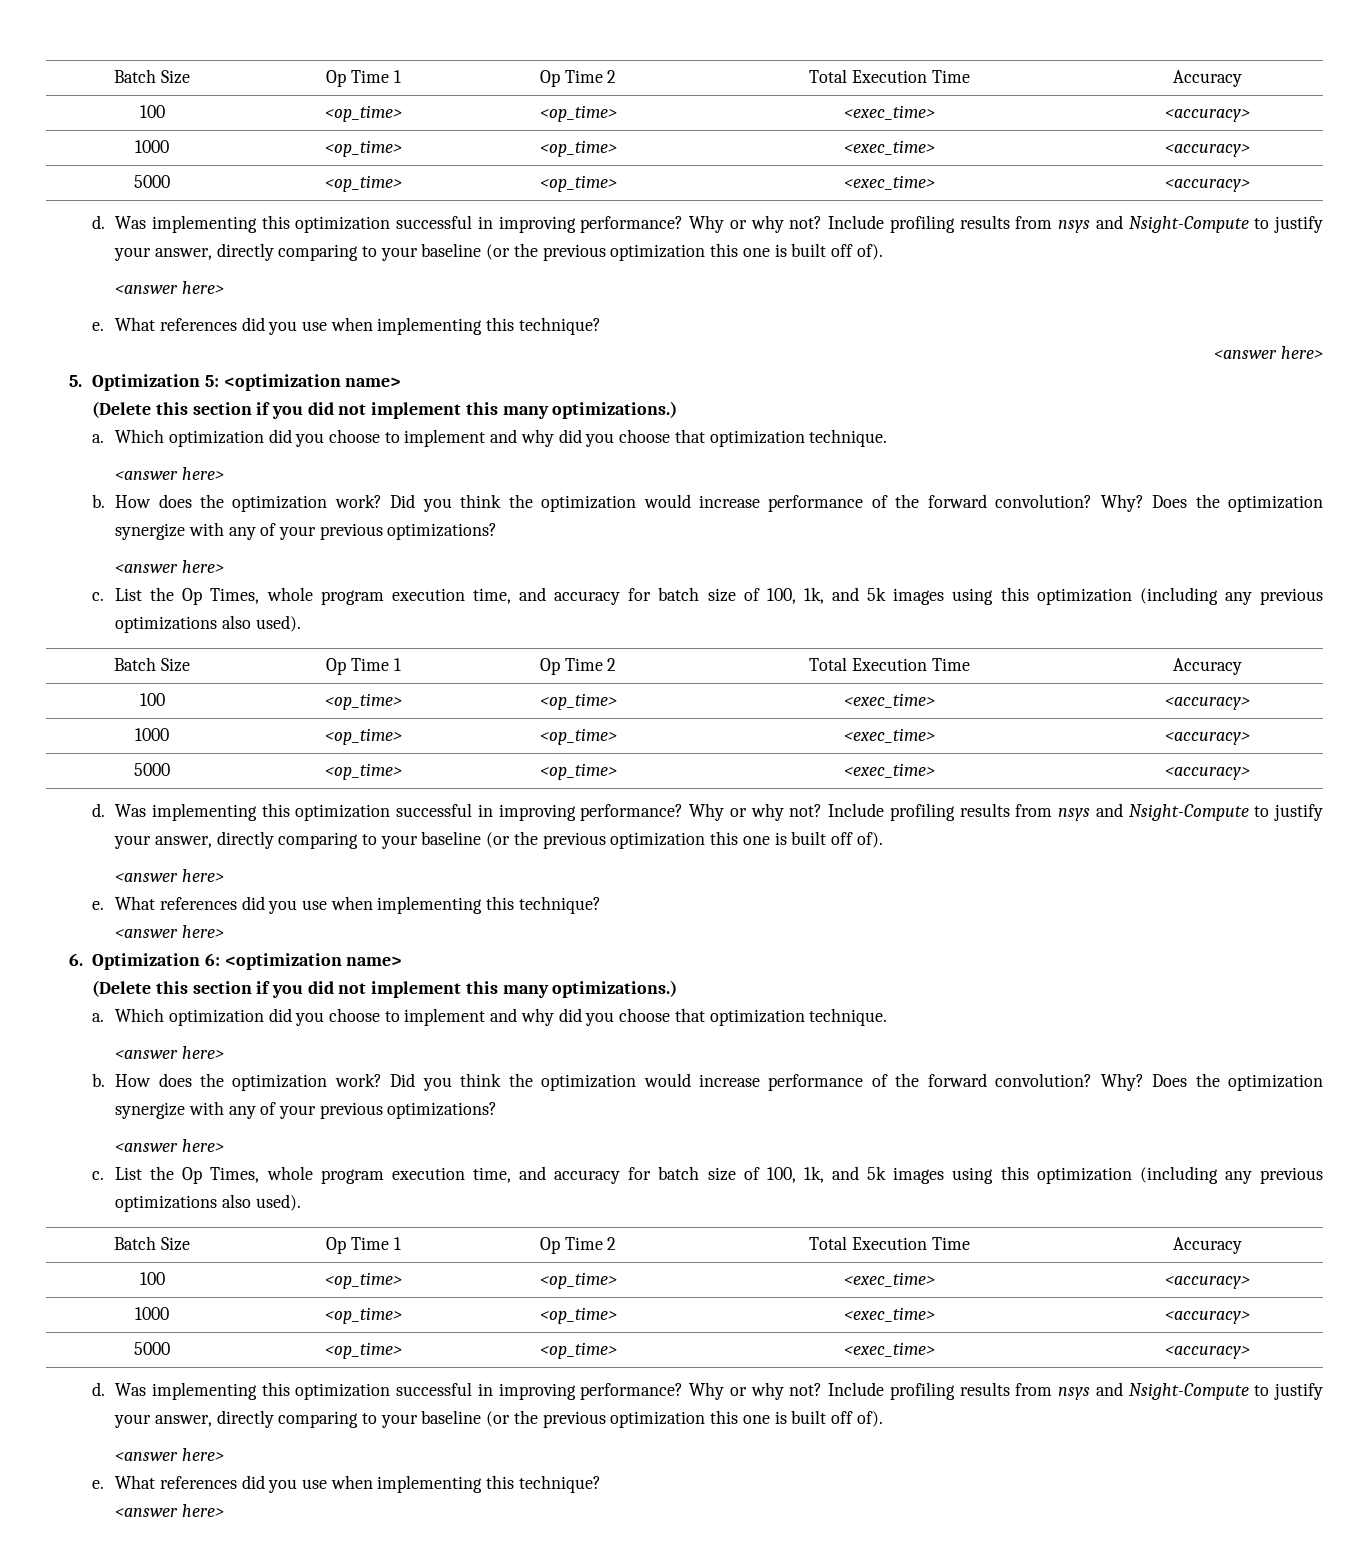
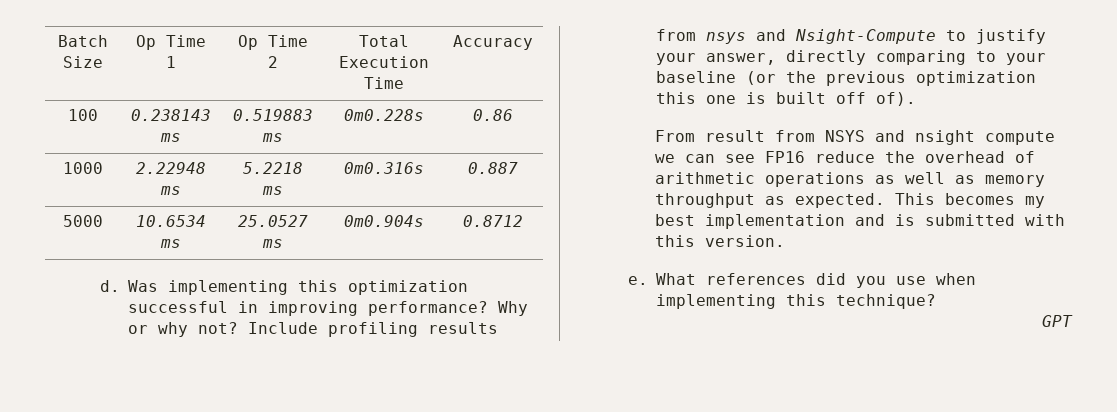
[325,105,402,122] [539,105,617,122] [844,105,936,120] [1165,109,1250,122] [135,140,169,153] [325,140,402,157] [539,140,617,157] [844,140,936,155] [1165,144,1250,157] [134,175,170,188] [325,175,402,192] [539,175,617,192] [844,175,936,190] [1165,179,1250,192] <op_time> | <op_time> | <exec_time> | <accuracy> // 1000 | <op_time> | <op_time> | <exec_time> | <accuracy> // 5000 | <op_time> | <op_time> | <exec_time> | <accuracy> -> [130,109,211,121] [159,133,181,142] [232,109,313,121] [261,133,283,142] [343,109,424,121] [473,109,513,121] [62,162,103,174] [135,162,206,174] [159,186,181,195] [242,162,303,174] [261,186,283,195] [343,162,424,174] [468,162,518,174] [62,215,103,227] [135,215,206,227] [159,239,181,248] [237,215,308,227] [261,239,283,248] [343,215,424,227] [463,215,523,227] 0.238143 ms | 0.519883 ms | 0m0.228s | 0.86 // 1000 | 2.22948 ms | 5.2218 ms | 0m0.316s | 0.887 // 5000 | 10.6534 ms | 25.0527 ms | 0m0.904s | 0.8712
[115,281,224,294] <answer here> -> [655,130,1056,145] [655,151,1036,163] [655,172,1046,187] [655,193,1046,208] [655,214,1066,229] [655,235,786,247] From result from NSYS and nsight compute we can see FP16 reduce the overhead of arithmetic operations as well as memory throughput as expected. This becomes my best implementation and is submitted with this version.
[1214,346,1323,359] [69,374,402,391] [92,401,678,419] [92,429,888,447] [115,467,224,480] [92,494,1323,512] [115,522,498,540] [115,560,224,573] [92,587,1323,605] [115,615,301,633] [114,657,190,672] [326,658,401,675] [539,658,617,675] [809,657,970,671] [1173,658,1242,675] [139,693,165,706] [325,693,402,710] [539,693,617,710] [844,693,936,708] [1165,697,1250,710] [135,728,169,741] [325,728,402,745] [539,728,617,745] [844,728,936,743] [1165,732,1250,745] [134,763,170,776] [325,763,402,780] [539,763,617,780] [844,763,936,778] [1165,767,1250,780] [92,803,1323,821] [114,831,883,849] [115,869,224,882] [92,896,601,914] [115,925,224,938] [69,953,403,970] [92,980,678,998] [92,1008,888,1026] [115,1046,224,1059] [92,1073,1323,1091] [115,1101,498,1119] [115,1139,224,1152] [92,1166,1323,1184] [115,1194,301,1212] [114,1236,190,1251] [326,1237,401,1254] [539,1237,617,1254] [809,1236,970,1250] [1173,1237,1242,1254] [139,1272,165,1285] [325,1272,402,1289] [539,1272,617,1289] [844,1272,936,1287] [1165,1276,1250,1289] [135,1307,169,1320] [325,1307,402,1324] [539,1307,617,1324] [844,1307,936,1322] [1165,1311,1250,1324] [134,1342,170,1355] [325,1342,402,1359] [539,1342,617,1359] [844,1342,936,1357] [1165,1346,1250,1359] [92,1382,1323,1400] [114,1410,883,1428] [115,1448,224,1461] [92,1475,601,1493] [115,1504,224,1517] <answer here> // 5. Optimization 5: <optimization name> // (Delete this section if you did not implement this many optimizations.) // a. Which optimization did you choose to implement and why did you choose that optimization technique. // <answer here> // b. How does the optimization work? Did you think the optimization would increase performance of the forward convolution? Why? Does the optimization synergize with any of your previous optimizations? // <answer here> // c. List the Op Times, whole program execution time, and accuracy for batch size of 100, 1k, and 5k images using this optimization (including any previous optimizations also used). // Batch Size | Op Time 1 | Op Time 2 | Total Execution Time | Accuracy // 100 | <op_time> | <op_time> | <exec_time> | <accuracy> // 1000 | <op_time> | <op_time> | <exec_time> | <accuracy> // 5000 | <op_time> | <op_time> | <exec_time> | <accuracy> // d. Was implementing this optimization successful in improving performance? Why or why not? Include profiling results from nsys and Nsight-Compute to justify your answer, directly comparing to your baseline (or the previous optimization this one is built off of). // <answer here> // e. What references did you use when implementing this technique? // <answer here> // 6. Optimization 6: <optimization name> // (Delete this section if you did not implement this many optimizations.) // a. Which optimization did you choose to implement and why did you choose that optimization technique. // <answer here> // b. How does the optimization work? Did you think the optimization would increase performance of the forward convolution? Why? Does the optimization synergize with any of your previous optimizations? // <answer here> // c. List the Op Times, whole program execution time, and accuracy for batch size of 100, 1k, and 5k images using this optimization (including any previous optimizations also used). // Batch Size | Op Time 1 | Op Time 2 | Total Execution Time | Accuracy // 100 | <op_time> | <op_time> | <exec_time> | <accuracy> // 1000 | <op_time> | <op_time> | <exec_time> | <accuracy> // 5000 | <op_time> | <op_time> | <exec_time> | <accuracy> // d. Was implementing this optimization successful in improving performance? Why or why not? Include profiling results from nsys and Nsight-Compute to justify your answer, directly comparing to your baseline (or the previous optimization this one is built off of). // <answer here> // e. What references did you use when implementing this technique? // <answer here> -> [1042,315,1073,327] GPT

